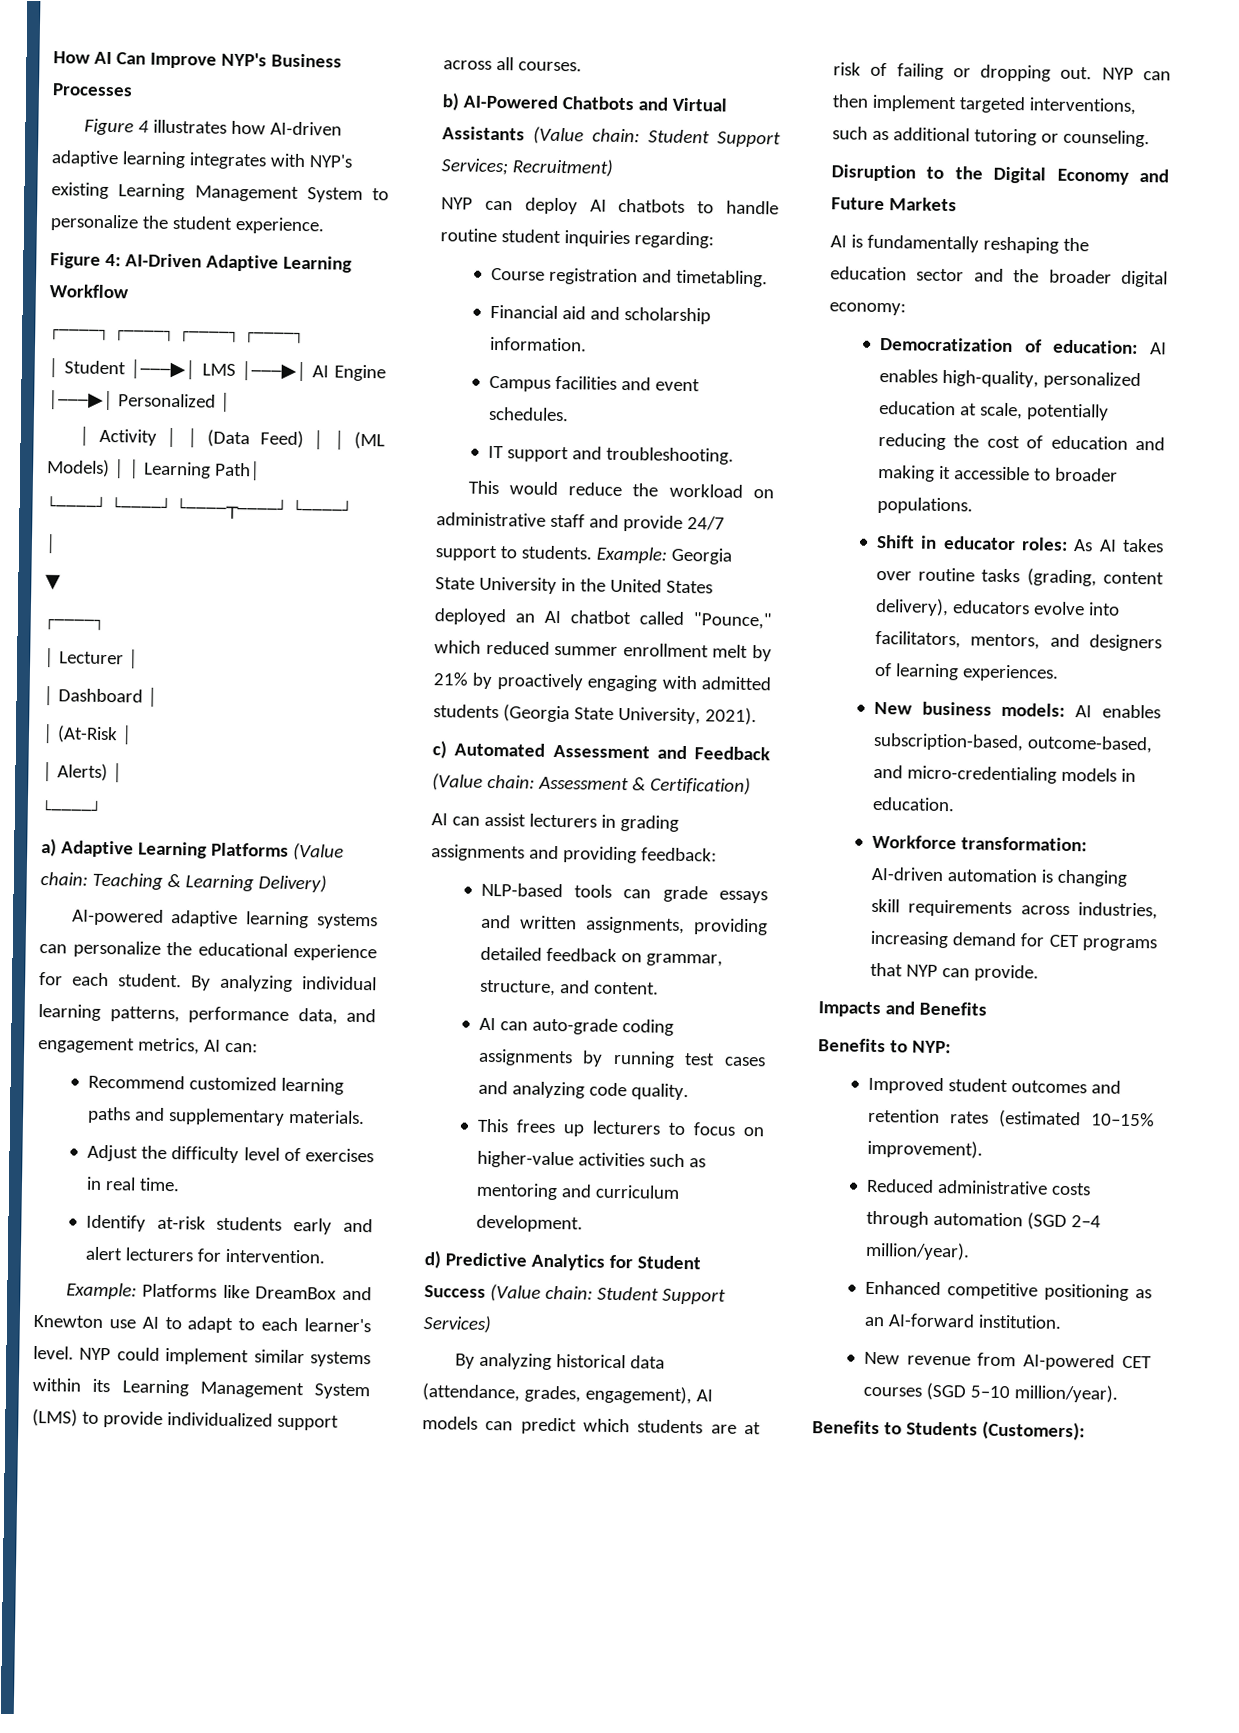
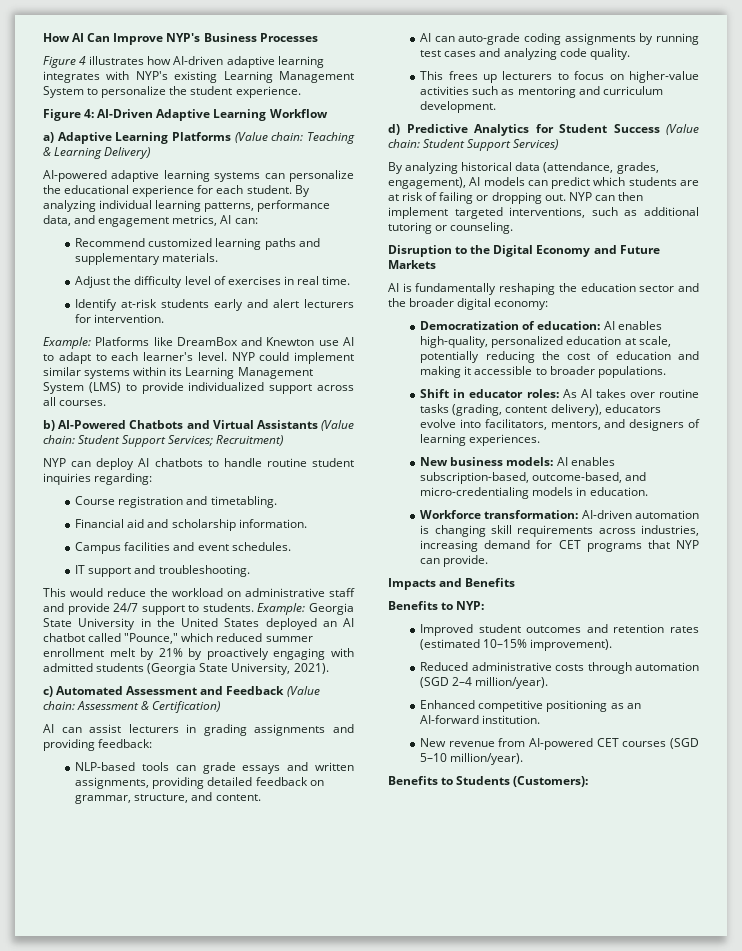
[49,328,305,345] [48,358,386,382] [48,390,231,412] [78,426,385,450] [46,459,261,481] [46,496,353,520] [45,534,57,554] [45,574,61,591] [44,618,105,631] [44,648,139,669] [43,686,158,707] [42,724,133,745] [42,762,123,783] [41,800,102,816] // ┌────┐ ┌────┐ ┌────┐ ┌────┐ // │ Student │───▶│ LMS │───▶│ AI Engine │───▶│ Personalized │ // │ Activity │ │ (Data Feed) │ │ (ML Models) │ │ Learning Path│ // └────┘ └────┘ └────┬────┘ └────┘ // │ // ▼ // ┌────┐ // │ Lecturer │ // │ Dashboard │ // │ (At-Risk │ // │ Alerts) │ // └────┘ -> (328, 113) none

